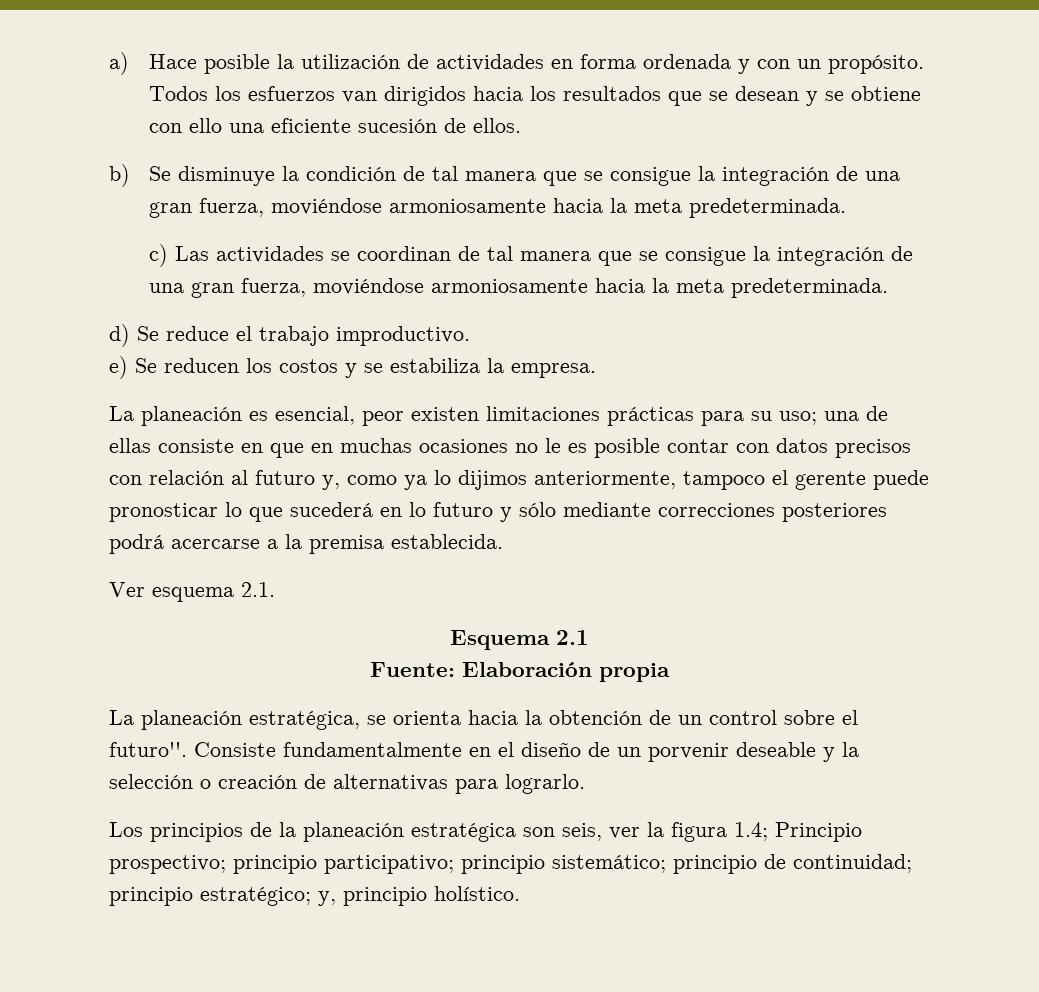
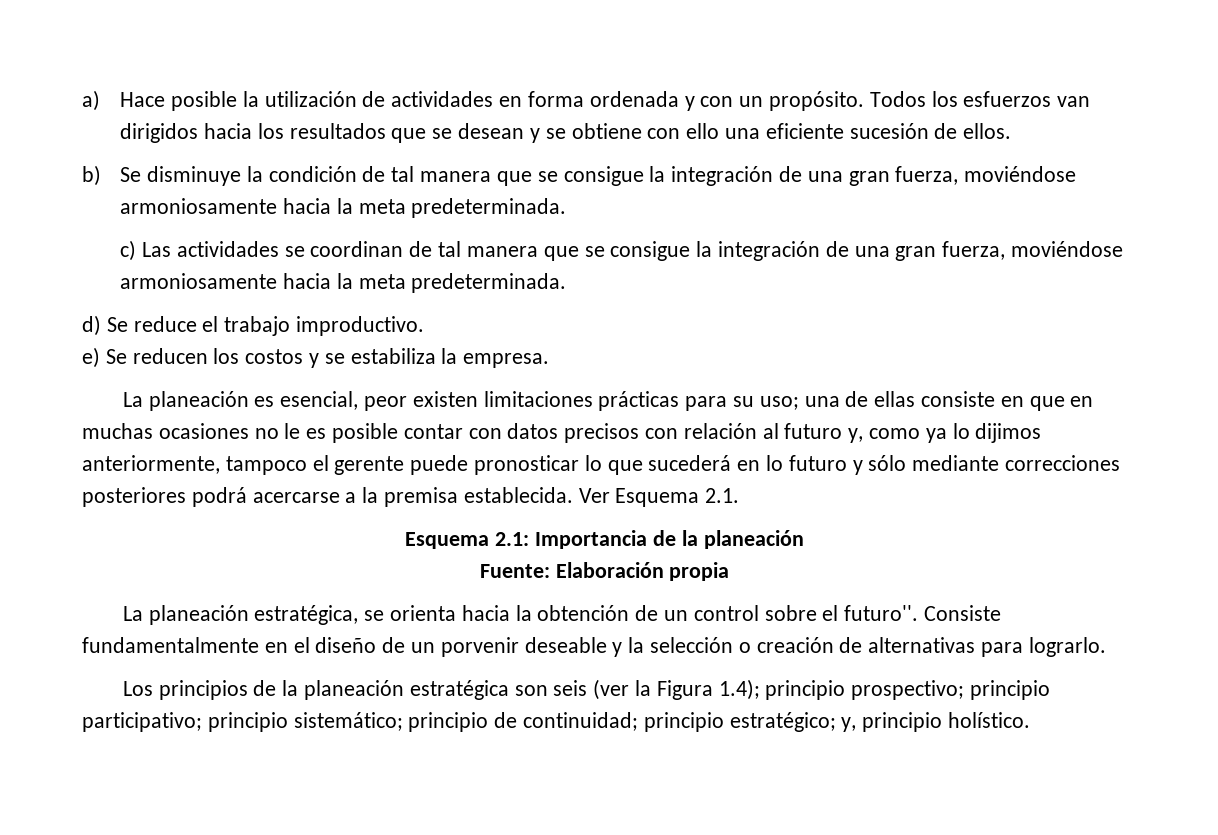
[109,582,234,602] // Ver esquema -> [578,488,700,507] Ver Esquema
[556,630,589,645] 2.1 -> [495,530,804,549] 2.1: Importancia de la planeación
[562,822,862,842] seis, ver la figura 1.4; Principio -> [553,679,846,700] seis (ver la Figura 1.4); principio

